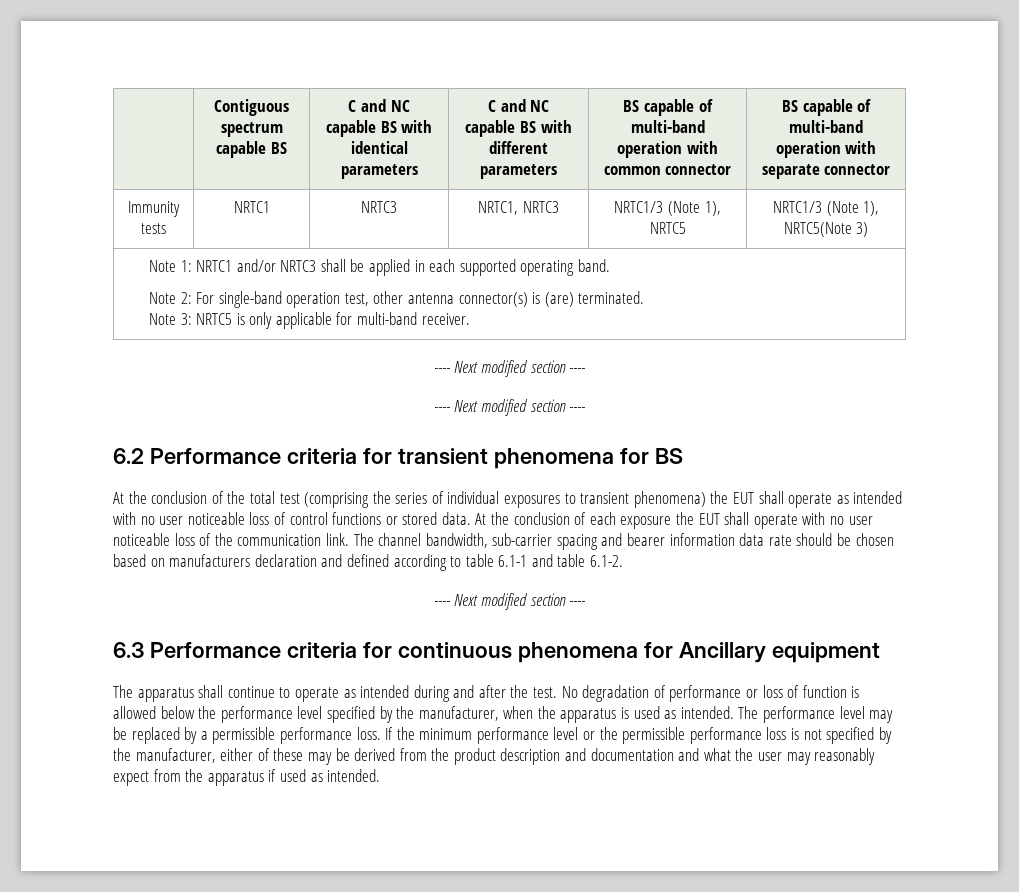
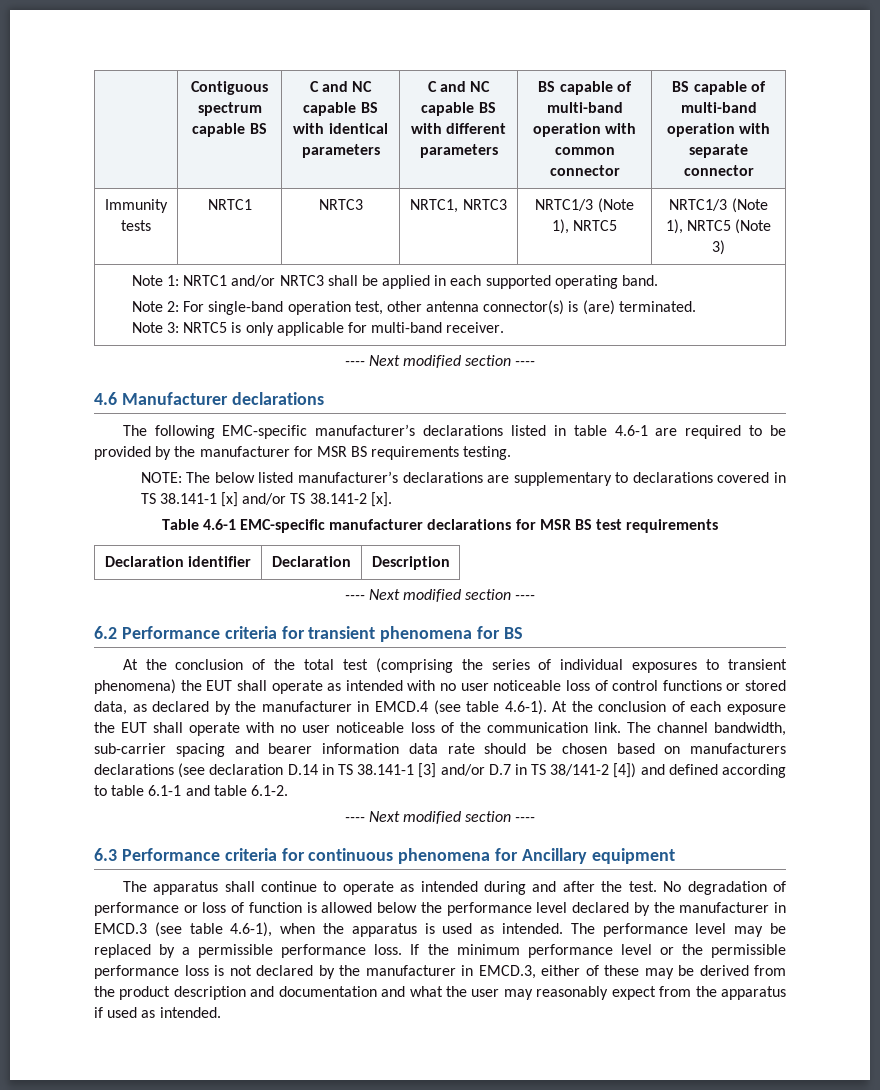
[783,222,852,237] NRTC5(Note -> [687,219,772,234] NRTC5 (Note
(587, 370) none -> [94,392,324,405] [122,424,787,439] [94,446,512,460] [140,471,786,486] [140,492,392,507] [161,519,719,533] [104,556,252,567] [272,556,351,567] [371,556,450,570] // 4.6 Manufacturer declarations // The following EMC-specific manufacturer’s declarations listed in table 4.6-1 are required to be provided by the manufacturer for MSR BS requirements testing. // NOTE: The below listed manufacturer’s declarations are supplementary to declarations covered in TS 38.141-1 [x] and/or TS 38.141-2 [x]. // Table 4.6-1 EMC-specific manufacturer declarations for MSR BS test requirements // Declaration identifier | Declaration | Description
[441,512,471,525] data. -> [94,700,547,715] data, as declared by the manufacturer in EMCD.4 (see table 4.6-1).
[254,554,317,567] declaration -> [94,763,637,778] declarations (see declaration D.14 in TS 38.141-1 [3] and/or D.7 in TS 38/141-2 [4])
[326,706,499,723] specified by the manufacturer, -> [572,902,787,916] [94,922,273,937] declared by the manufacturer in EMCD.3 (see table 4.6-1),
[826,727,892,744] [113,748,216,763] specified by the manufacturer, -> [256,965,536,979] declared by the manufacturer in EMCD.3,

